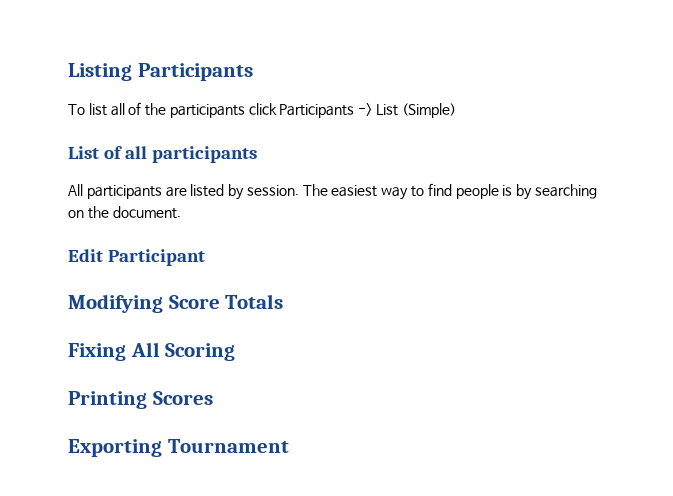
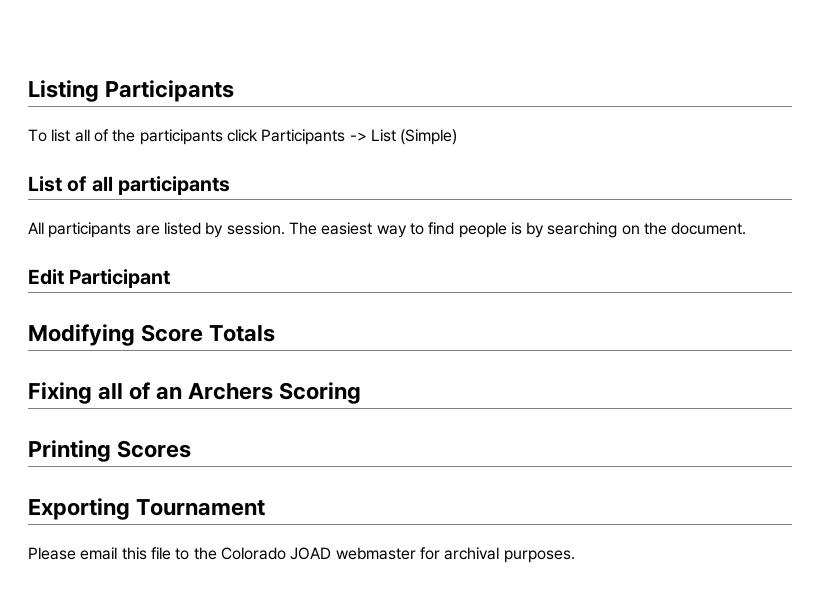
[130,342,160,357] All -> [98,382,274,400] all of an Archers
(289, 446) none -> [28,547,575,563] // Please email this file to the Colorado JOAD webmaster for archival purposes.

